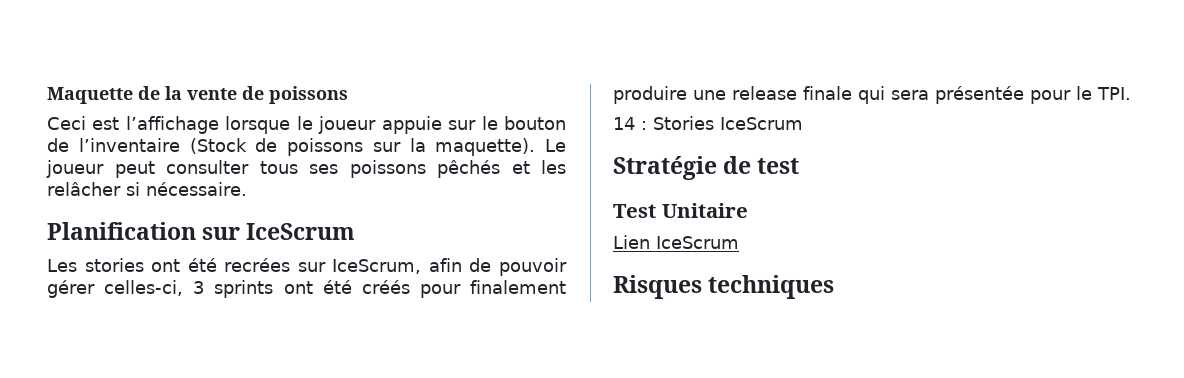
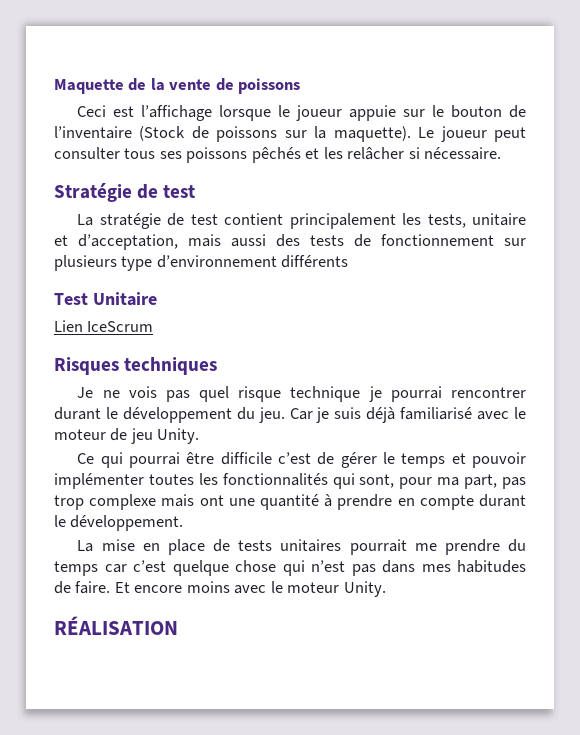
[47,222,356,240] [47,258,567,276] [47,280,566,298] [613,86,1131,104] [613,116,803,130] [613,156,800,180] Planification sur IceScrum // Les stories ont été recrées sur IceScrum, afin de pouvoir gérer celles-ci, 3 sprints ont été créés pour finalement produire une release finale qui sera présentée pour le TPI. // 14 : Stories IceScrum // Stratégie de test -> [54,183,196,202] [77,213,526,229] [54,234,526,250] [54,255,349,271] Stratégie de test // La stratégie de test contient principalement les tests, unitaire et d’acceptation, mais aussi des tests de fonctionnement sur plusieurs type d’environnement différents
(835, 287) none -> [77,386,526,402] [54,407,527,423] [54,428,200,444] [77,452,526,468] [54,473,527,489] [54,494,526,510] [54,515,184,531] [77,539,526,555] [54,560,526,576] [54,581,386,597] [54,616,178,635] // Je ne vois pas quel risque technique je pourrai rencontrer durant le développement du jeu. Car je suis déjà familiarisé avec le moteur de jeu Unity. // Ce qui pourrai être difficile c’est de gérer le temps et pouvoir implémenter toutes les fonctionnalités qui sont, pour ma part, pas trop complexe mais ont une quantité à prendre en compte durant le développement. // La mise en place de tests unitaires pourrait me prendre du temps car c’est quelque chose qui n’est pas dans mes habitudes de faire. Et encore moins avec le moteur Unity. // RÉALISATION

